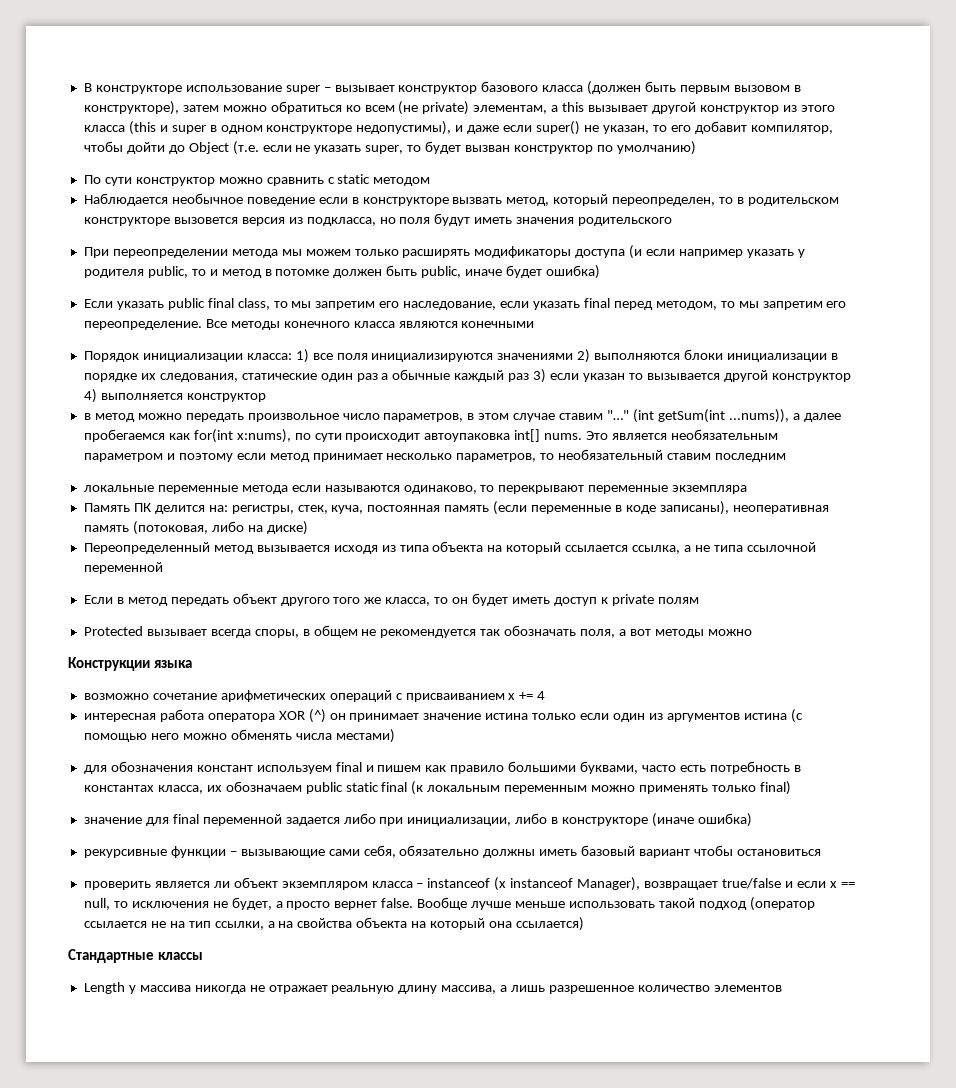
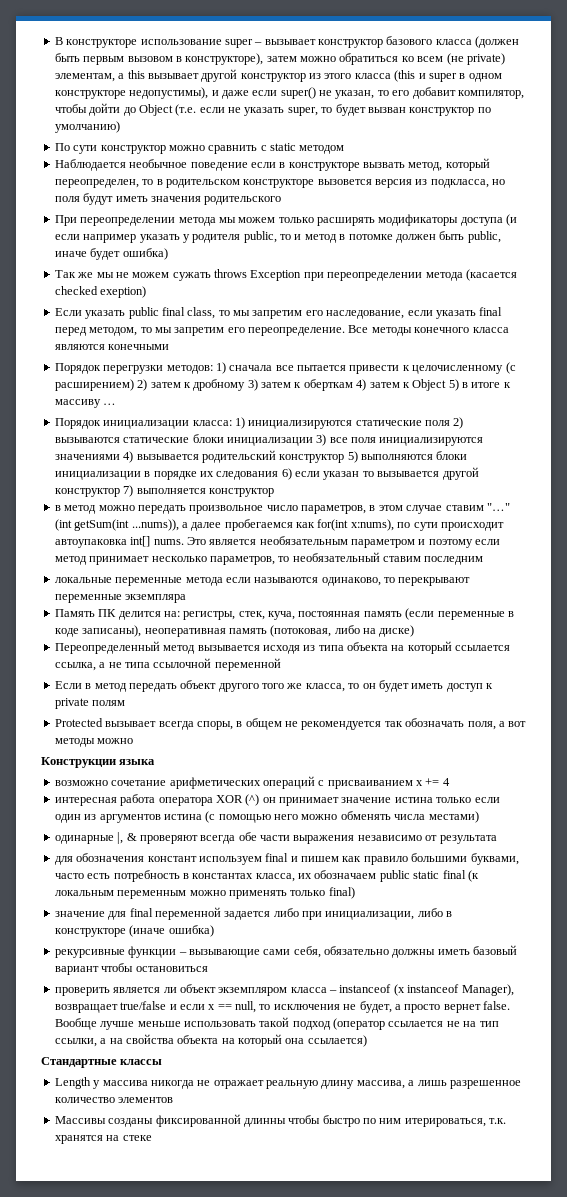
(600, 272) none -> [54,269,517,281] [54,286,147,298] // Так же мы не можем сужать throws Exception при переопределении метода (касается checked exeption)
[142,349,591,363] инициализации класса: 1) все поля инициализируются значениями 2) -> [103,362,516,374] [54,379,511,391] [54,399,117,408] [54,417,464,429] [54,434,484,446] [54,450,358,463] перегрузки методов: 1) сначала все пытается привести к целочисленному (с расширением) 2) затем к дробному 3) затем к оберткам 4) затем к Object 5) в итоге к массиву … // Порядок инициализации класса: 1) инициализируются статические поля 2) вызываются статические блоки инициализации 3) все поля инициализируются значениями 4) вызывается родительский конструктор 5)
[159,369,547,383] следования, статические один раз а обычные каждый раз 3) -> [216,468,292,480] следования 6)
[83,389,97,403] 4) -> [123,485,134,497] 7)
(395, 736) none -> [54,832,497,844] // одинарные |, & проверяют всегда обе части выражения независимо от результата
(782, 988) none -> [54,1114,507,1127] [54,1135,152,1144] // Массивы созданы фиксированной длинны чтобы быстро по ним итерироваться, т.к. хранятся на стеке

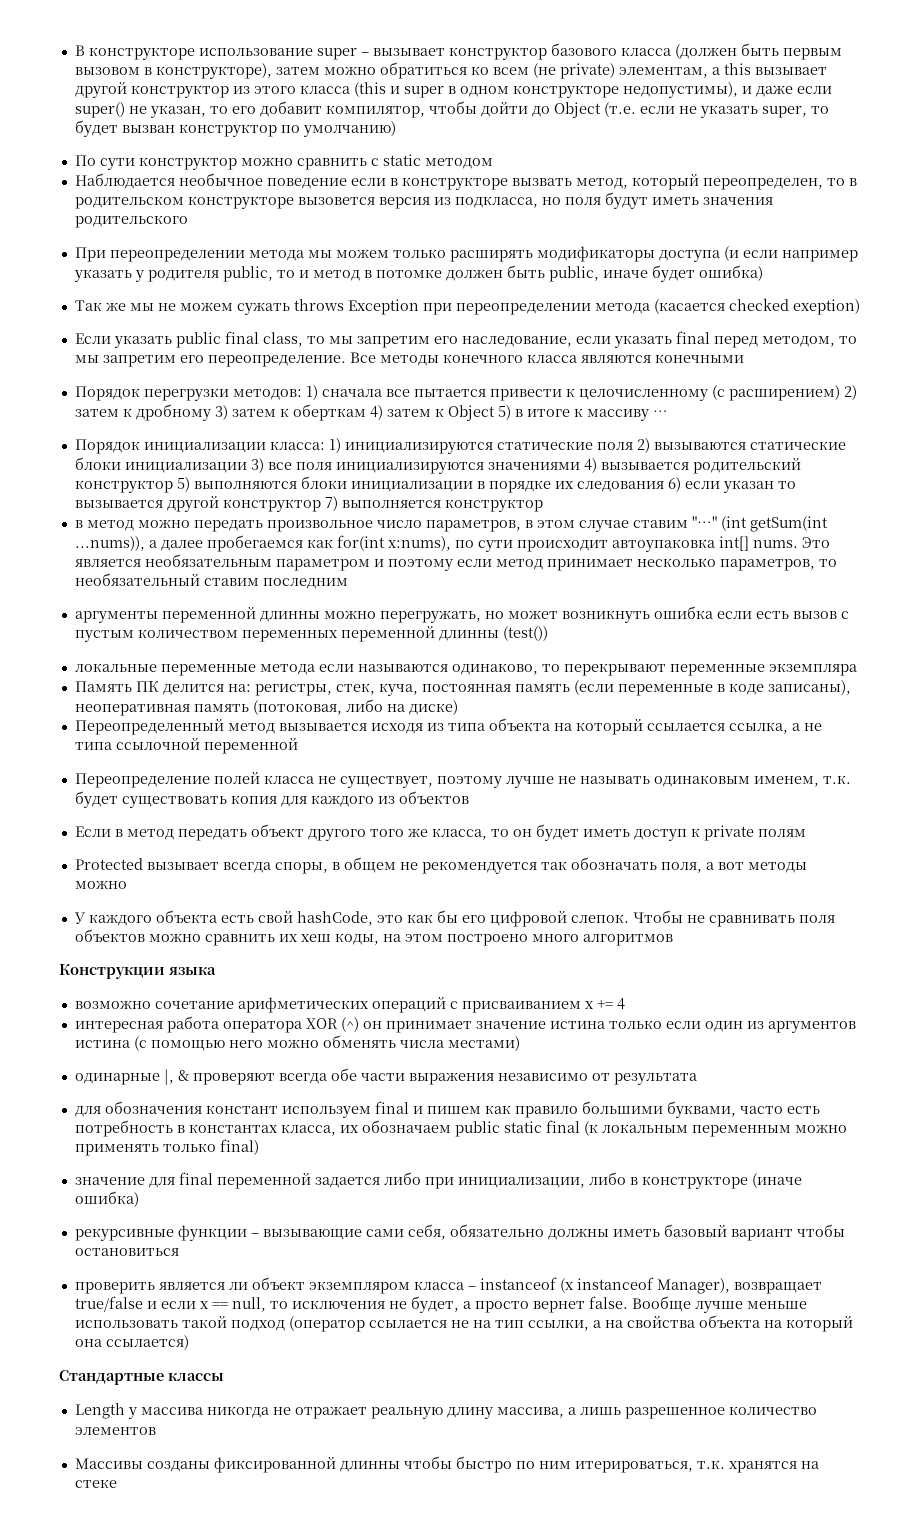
(484, 560) none -> [74,606,849,623] [74,626,548,642] // аргументы переменной длинны можно перегружать, но может возникнуть ошибка если есть вызов с пустым количеством переменных переменной длинны (test())
(281, 664) none -> [74,772,851,788] [74,791,469,808] // Переопределение полей класса не существует, поэтому лучше не называть одинаковым именем, т.к. будет существовать копия для каждого из объектов
(134, 741) none -> [73,910,835,927] [74,929,673,946] // У каждого объекта есть свой hashCode, это как бы его цифровой слепок. Чтобы не сравнивать поля объектов можно сравнить их хеш коды, на этом построено много алгоритмов

